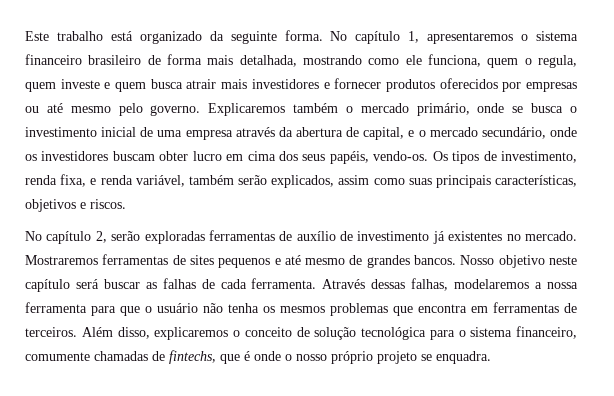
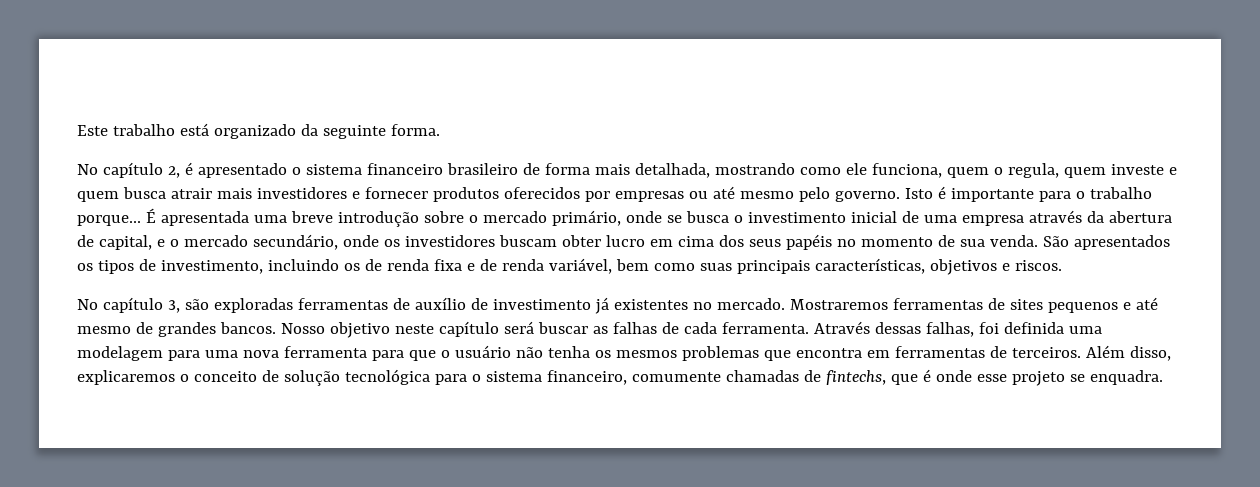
[330,31,514,44] No capítulo 1, apresentaremos -> [77,162,287,178] // No capítulo 2, é apresentado
[208,103,339,116] Explicaremos também -> [904,186,1152,202] [77,208,464,227] Isto é importante para o trabalho porque... É apresentada uma breve introdução sobre
[329,151,577,164] [25,174,370,188] papéis, vendo-os. Os tipos de investimento, renda fixa, e renda variável, também serão explicados, assim -> [785,234,1170,250] [77,258,649,274] papéis no momento de sua venda. São apresentados os tipos de investimento, incluindo os de renda fixa e de renda variável, bem
[95,231,141,243] 2, serão -> [167,299,209,313] 3, são
[454,279,578,289] modelaremos a nossa -> [978,322,1102,334] [77,346,279,361] foi definida uma modelagem para uma nova
[285,351,373,364] o nosso próprio -> [976,374,1007,382] esse

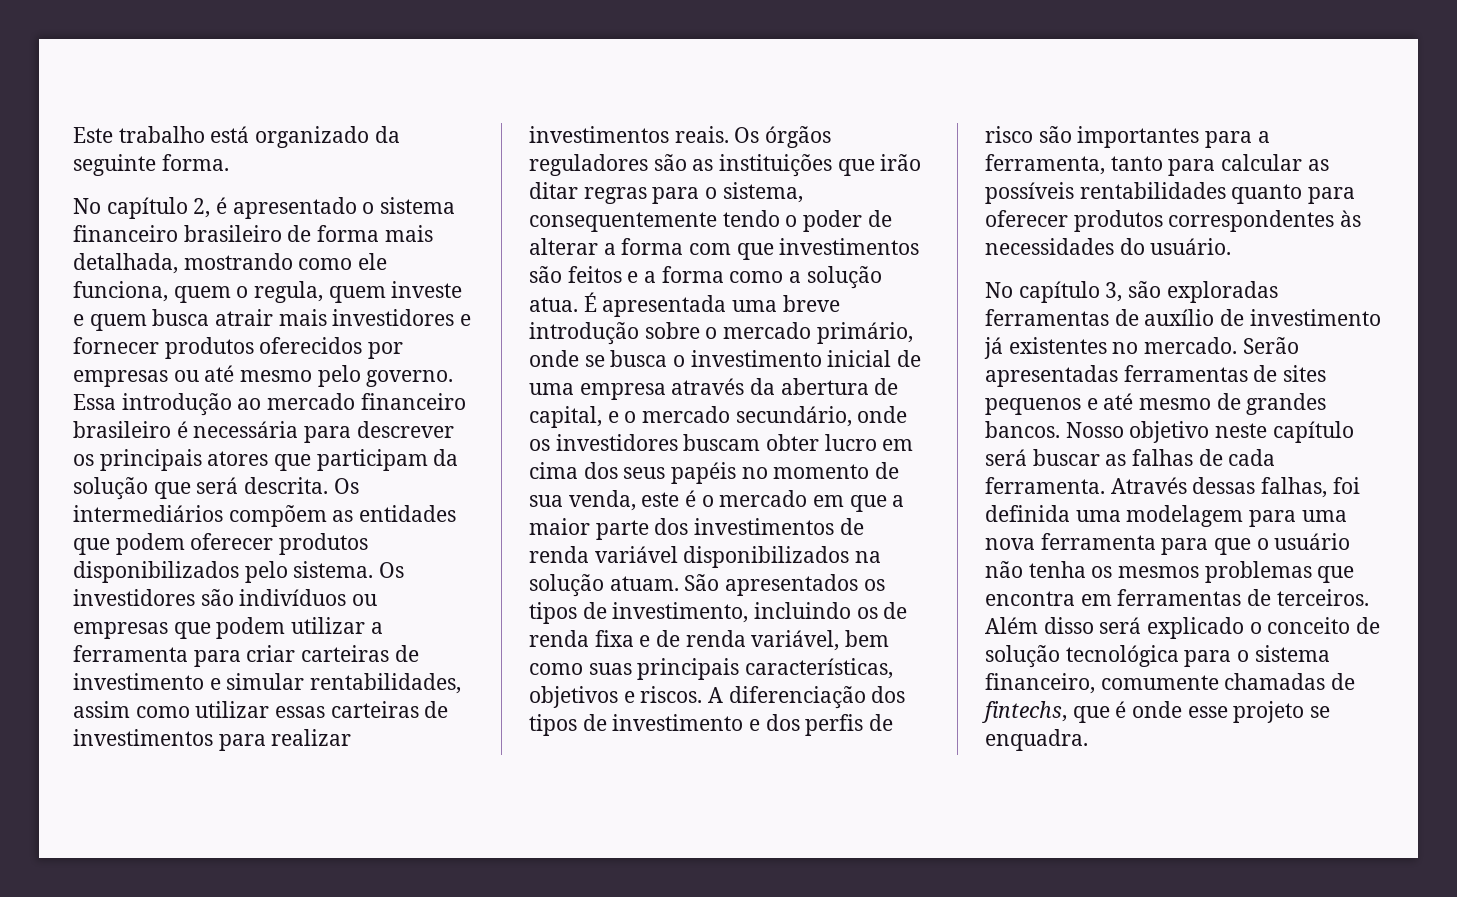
[904,186,1152,202] [77,215,141,226] Isto é importante para o trabalho porque... -> [73,393,466,416] [73,421,454,443] [73,449,459,471] [73,477,359,500] [73,505,457,527] [73,533,369,555] [73,561,405,583] [73,589,378,606] [73,617,383,639] [73,645,419,667] [73,673,462,694] [73,701,449,718] [73,729,352,751] [529,126,832,148] [529,154,922,177] [529,182,803,204] [529,210,892,232] [529,238,920,260] [529,266,882,289] [529,297,578,312] Essa introdução ao mercado financeiro brasileiro é necessária para descrever os principais atores que participam da solução que será descrita. Os intermediários compõem as entidades que podem oferecer produtos disponibilizados pelo sistema. Os investidores são indivíduos ou empresas que podem utilizar a ferramenta para criar carteiras de investimento e simular rentabilidades, assim como utilizar essas carteiras de investimentos para realizar investimentos reais. Os órgãos reguladores são as instituições que irão ditar regras para o sistema, consequentemente tendo o poder de alterar a forma com que investimentos são feitos e a forma como a solução atua.
[989,235,1038,247] venda. -> [568,490,905,512] [529,518,864,540] [529,546,882,568] [529,574,679,597] venda, este é o mercado em que a maior parte dos investimentos de renda variável disponibilizados na solução atuam.
(1062, 265) none -> [708,686,906,709] [529,714,894,736] [985,126,1270,148] [985,154,1329,176] [985,182,1356,204] [985,210,1362,232] [985,238,1232,255] A diferenciação dos tipos de investimento e dos perfis de risco são importantes para a ferramenta, tanto para calcular as possíveis rentabilidades quanto para oferecer produtos correspondentes às necessidades do usuário.
[789,299,888,310] Mostraremos -> [1242,337,1299,354] [985,365,1118,387] Serão apresentadas
[1129,346,1171,361] [77,370,175,385] disso, explicaremos -> [1043,617,1245,639] disso será explicado

